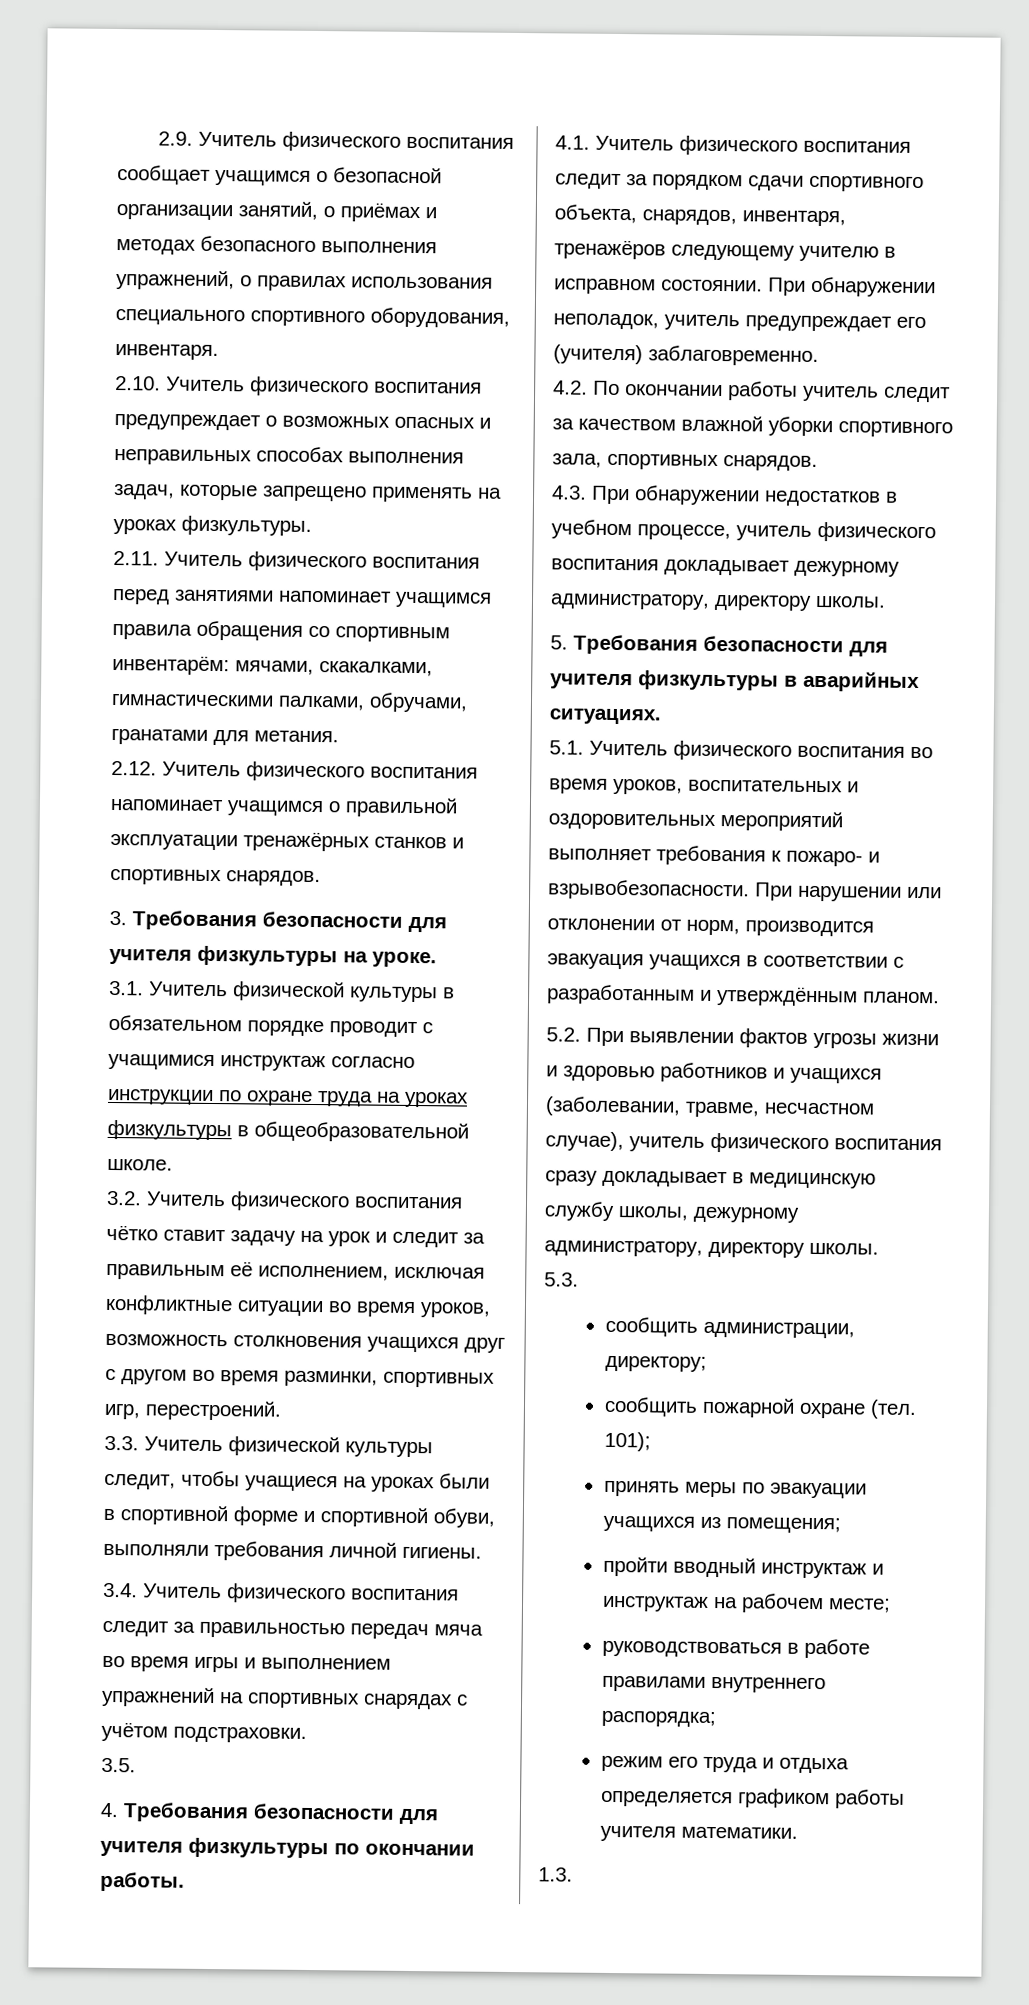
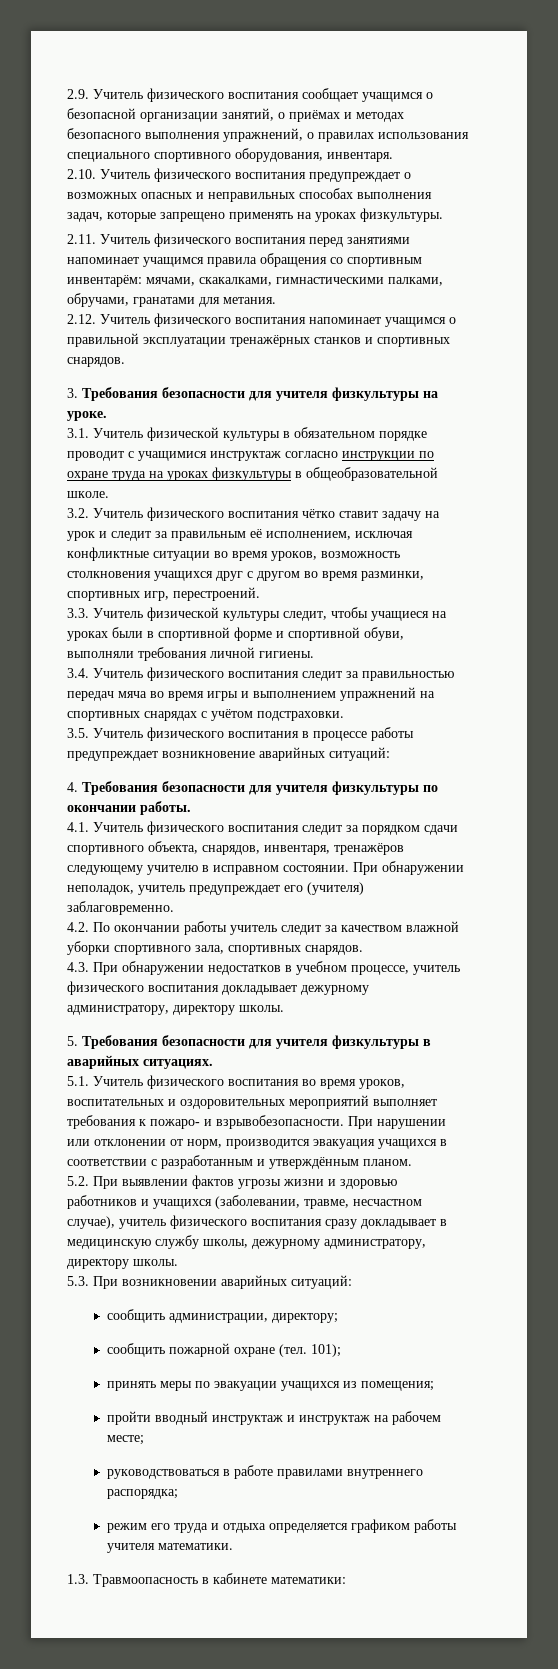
(136, 1765) none -> [93,727,414,741] [67,747,390,761] Учитель физического воспитания в процессе работы предупреждает возникновение аварийных ситуаций:
(579, 1279) none -> [93,1275,352,1289] При возникновении аварийных ситуаций:
(573, 1874) none -> [93,1573,346,1587] Травмоопасность в кабинете математики:

